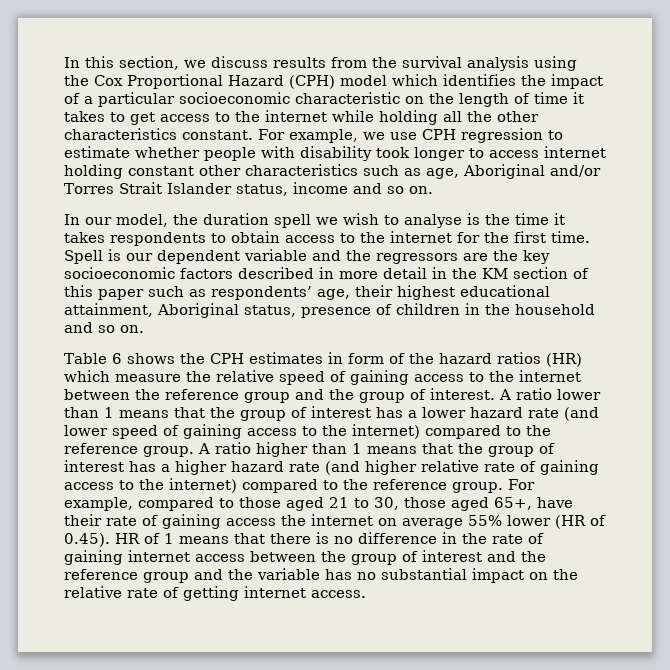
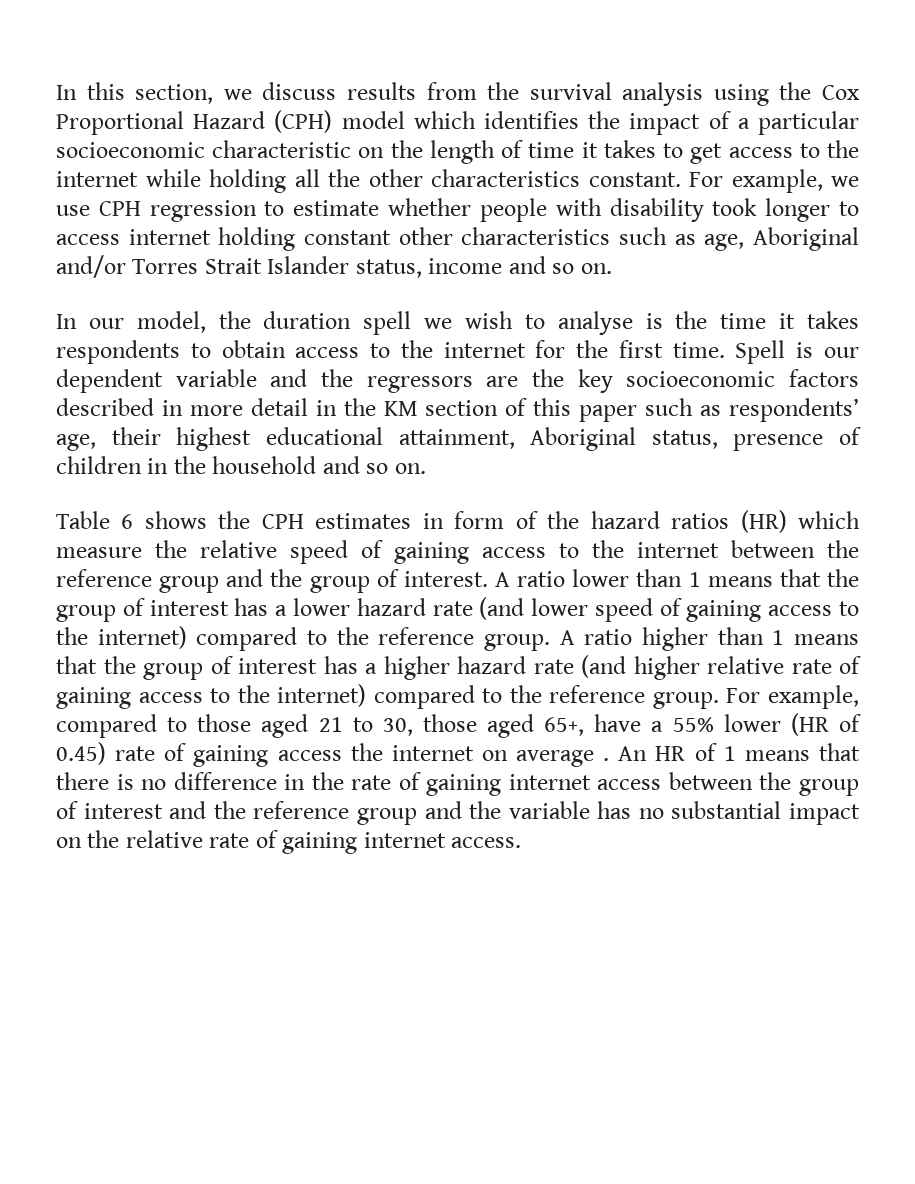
[64,514,102,526] their -> [651,713,861,736] [56,742,106,765] a 55% lower (HR of 0.45)
[468,515,606,529] [64,533,110,547] 55% lower (HR of 0.45). -> [603,746,648,761] . An
[183,586,239,601] getting -> [282,832,358,854] gaining

